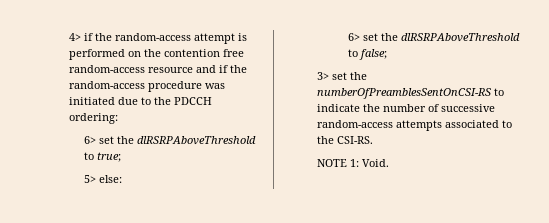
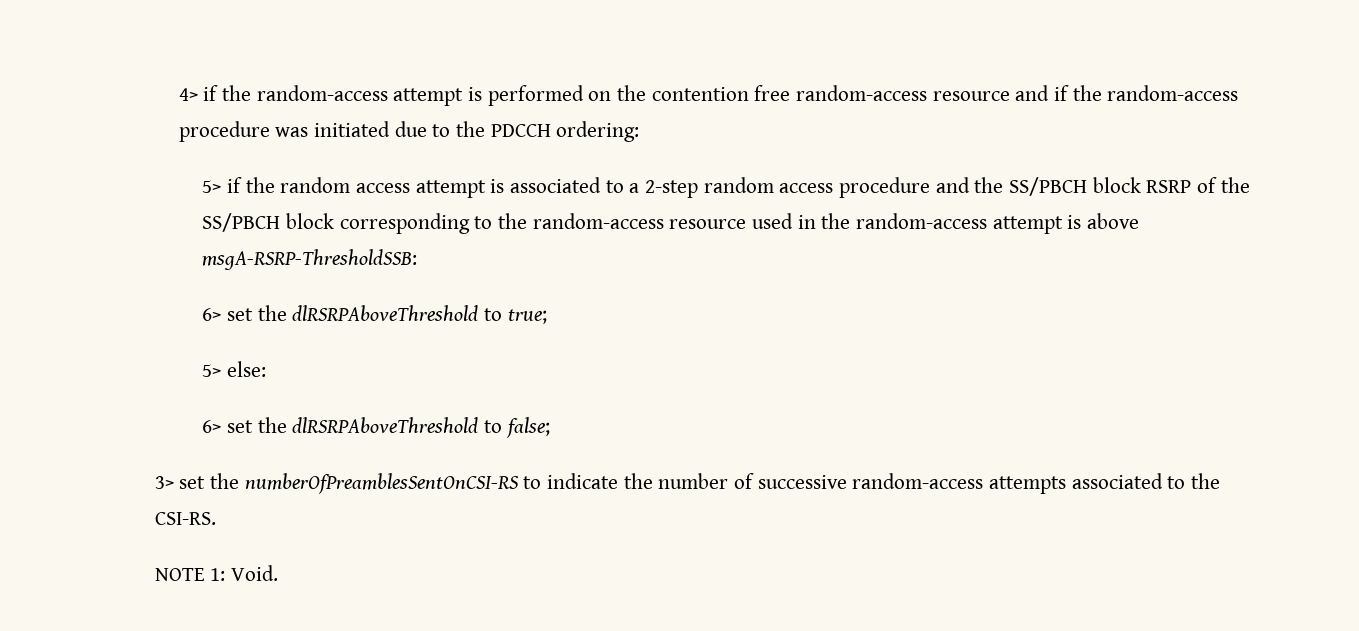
(118, 118) none -> [202,177,1250,198] [202,213,1140,234] [202,249,418,270] // 5> if the random access attempt is associated to a 2-step random access procedure and the SS/PBCH block RSRP of the SS/PBCH block corresponding to the random-access resource used in the random-access attempt is above msgA-RSRP-ThresholdSSB:

